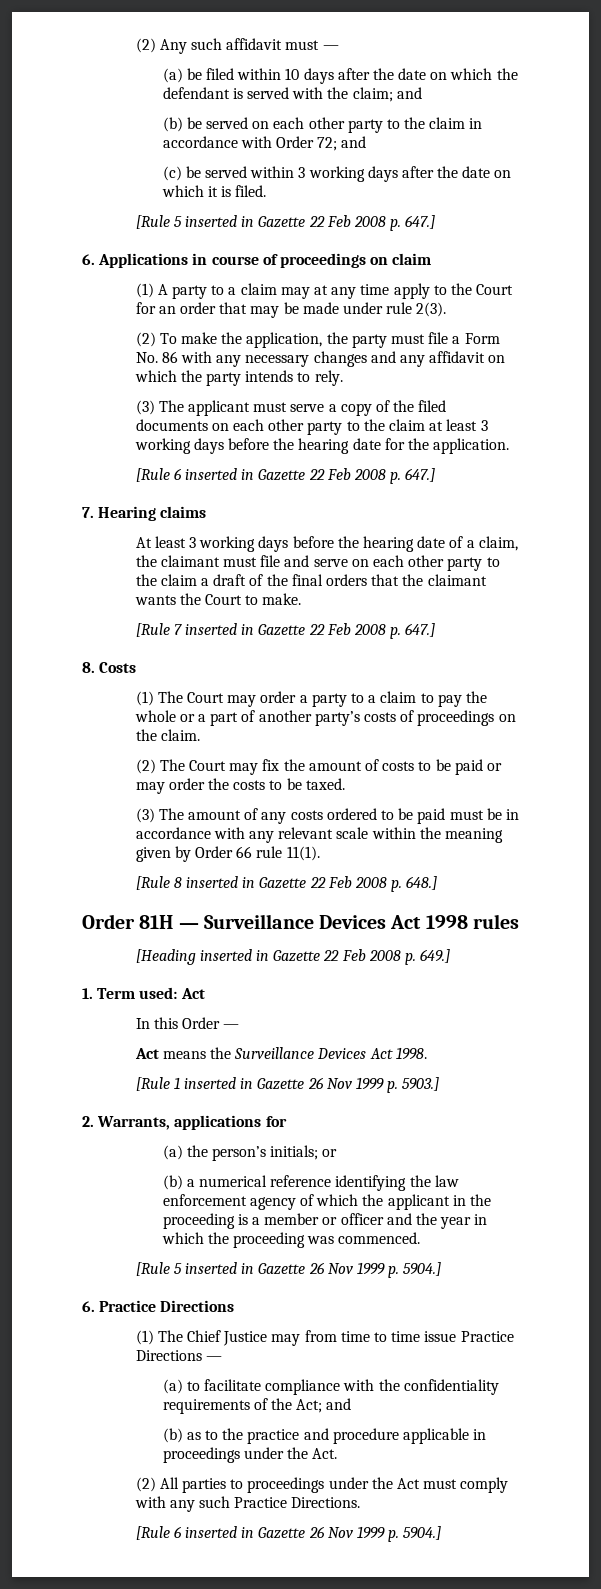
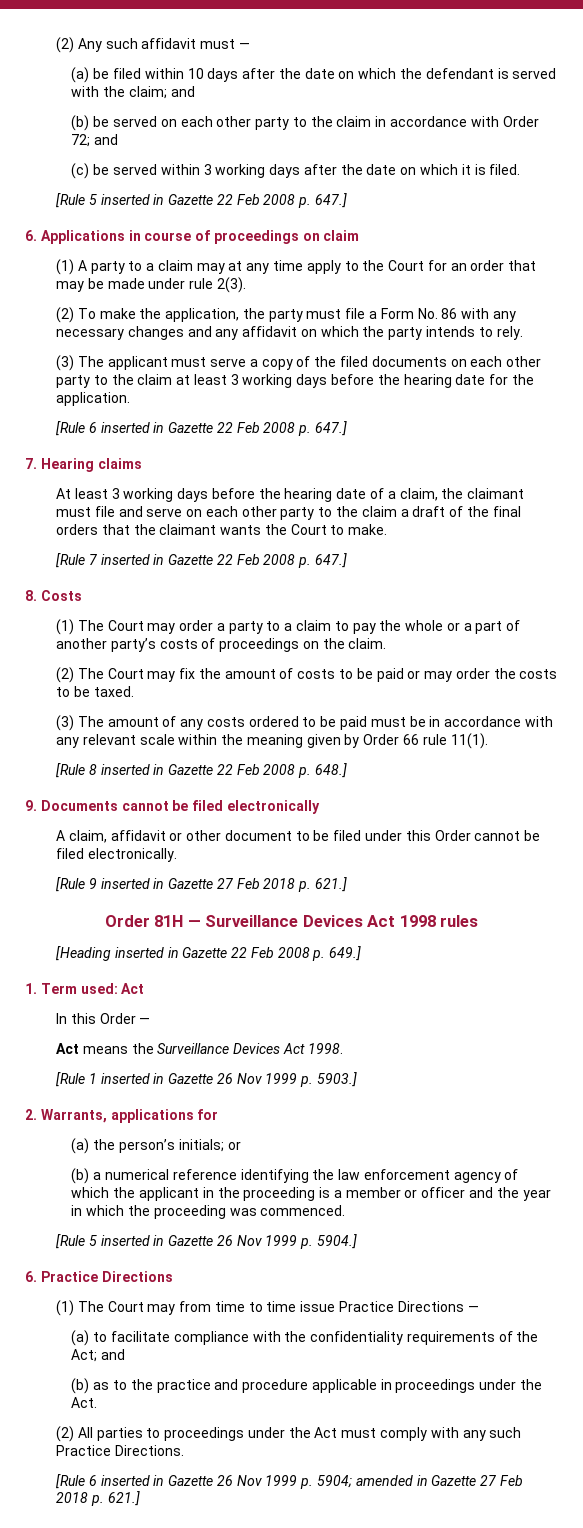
(438, 883) none -> [25,800,320,814] [55,830,541,843] [55,848,177,862] [55,877,347,892] // 9. Documents cannot be filed electronically // A claim, affidavit or other document to be filed under this Order cannot be filed electronically. // [Rule 9 inserted in Gazette 27 Feb 2018 p. 621.]
[187,1330,268,1346] Chief Justice -> [107,1301,144,1312] Court
[403,1526,442,1540] 5904.] -> [316,1475,523,1488] [55,1491,140,1506] 5904; amended in Gazette 27 Feb 2018 p. 621.]

